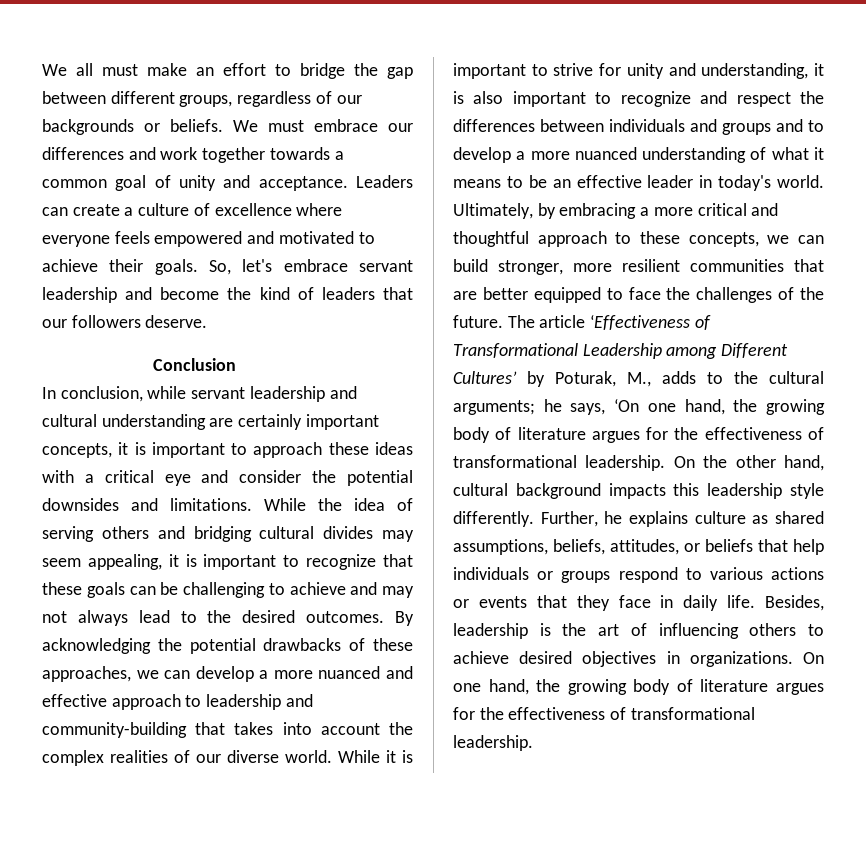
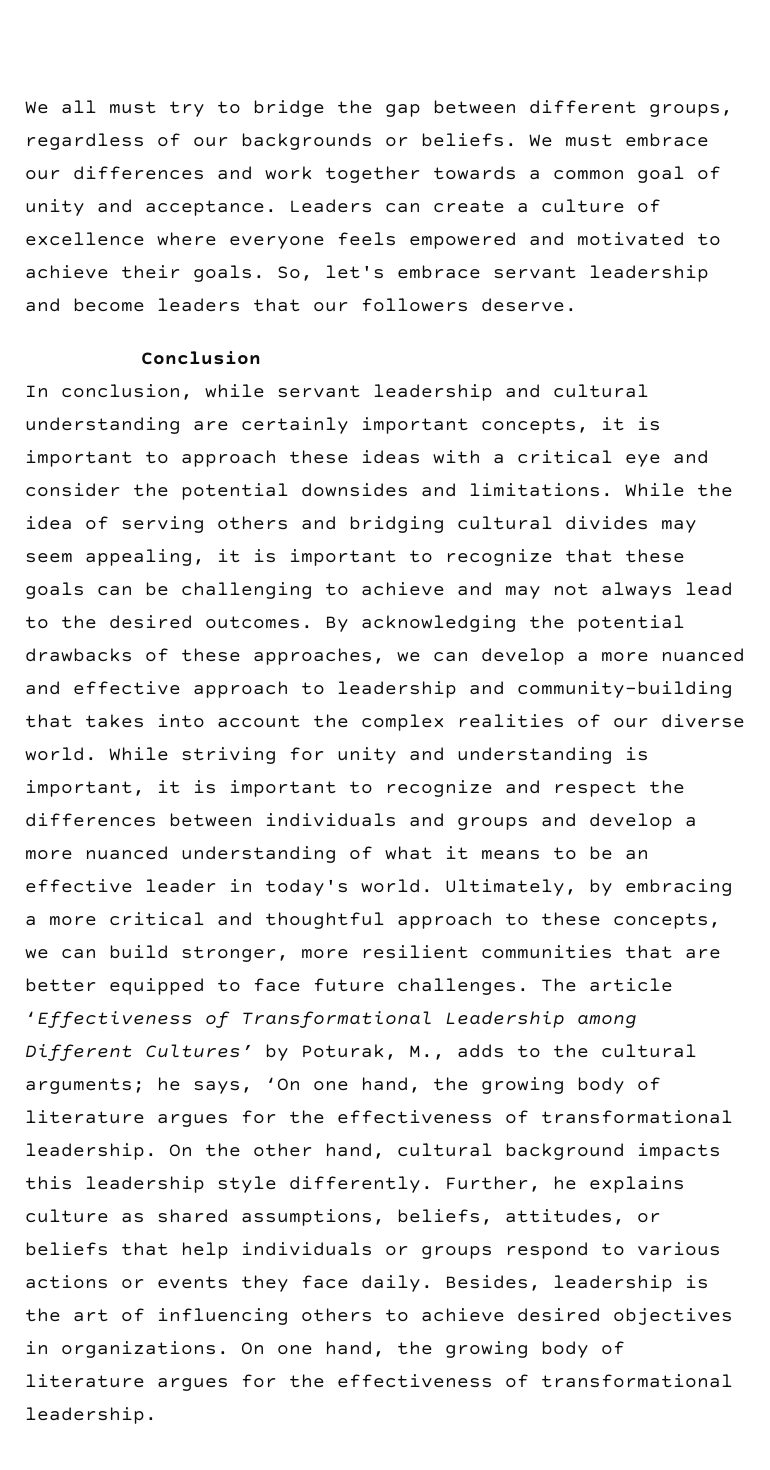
[147,63,266,76] make an effort -> [169,101,205,117] try
[227,287,314,300] the kind of -> (145, 305) none
[386,750,413,763] [453,63,824,79] [453,91,504,104] it is important to strive for unity and understanding, it is also -> [181,747,649,764] [25,780,217,797] striving for unity and understanding is important, it is
[808,120,824,132] to -> (577, 820) none
[666,287,824,303] [453,315,503,328] the challenges of the future. -> [313,978,529,995] future challenges.
[536,595,567,608] that -> (229, 1282) none
[660,595,756,611] in daily life. -> [361,1275,433,1292] daily.

